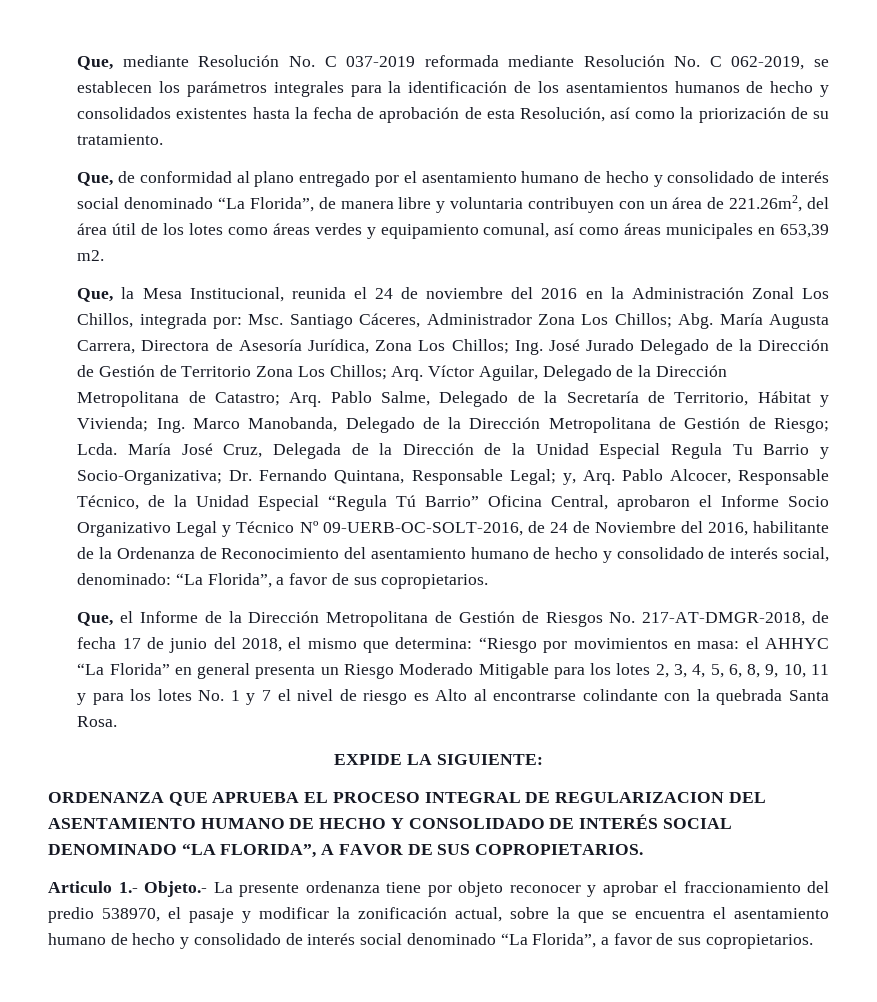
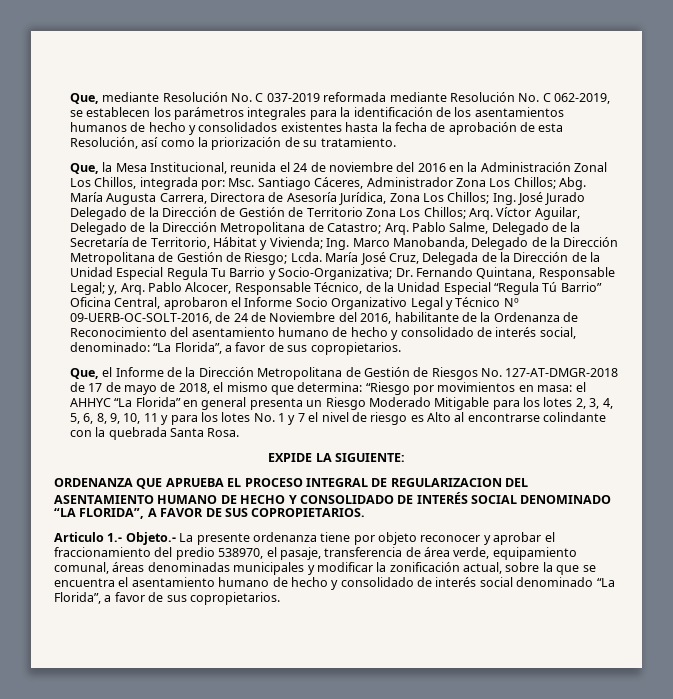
[77,171,829,187] [77,195,830,213] [77,223,829,239] [77,250,105,261] // Que, de conformidad al plano entregado por el asentamiento humano de hecho y consolidado de interés social denominado “La Florida”, de manera libre y voluntaria contribuyen con un área de 221.26m2, del área útil de los lotes como áreas verdes y equipamiento comunal, así como áreas municipales en 653,39 m2. -> (396, 142) none
[642,611,829,626] [77,637,236,653] 217-AT-DMGR-2018, de fecha 17 de junio del -> [505,368,619,377] [69,382,176,395] 127-AT-DMGR-2018 de 17 de mayo de
[189,908,234,923] pasaje -> [279,547,577,560] [54,562,305,575] pasaje, transferencia de área verde, equipamiento comunal, áreas denominadas municipales

